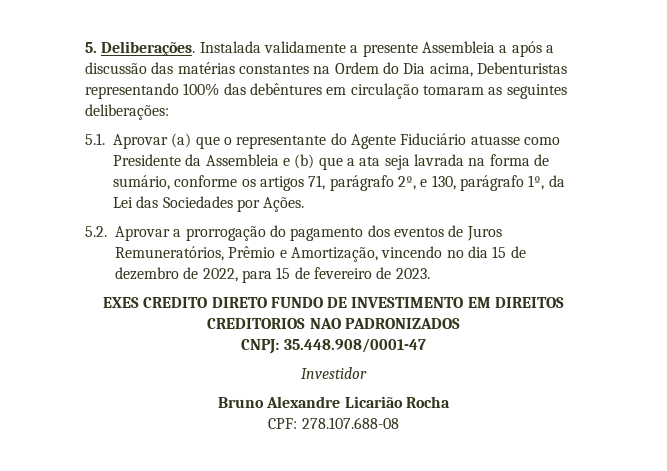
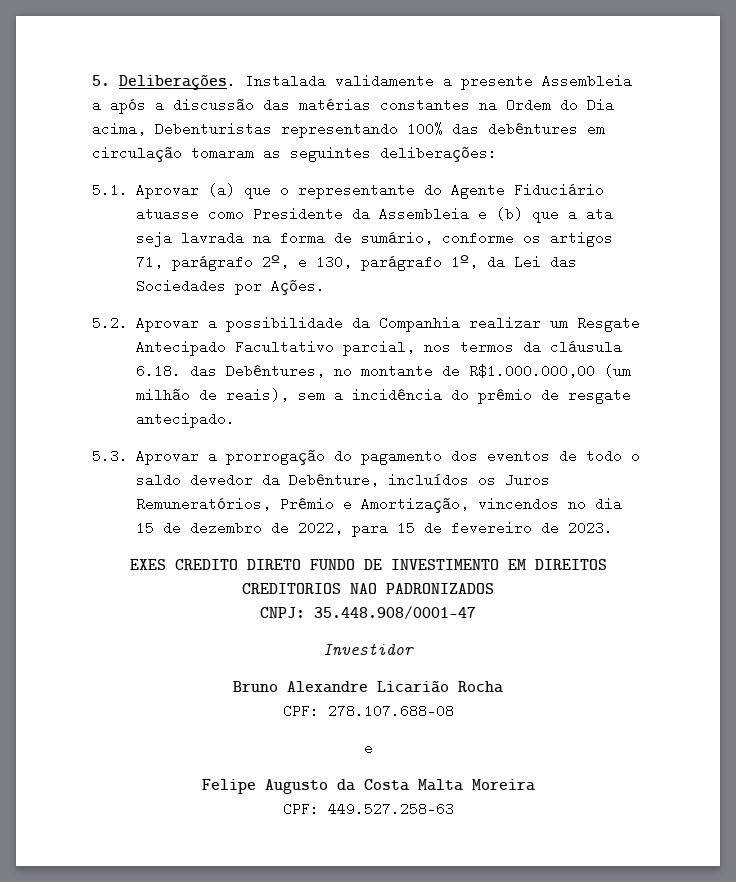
(182, 233) none -> [226,316,641,332] [136,340,623,356] [136,364,632,378] [136,388,632,404] [136,412,236,428] [92,449,218,465] possibilidade da Companhia realizar um Resgate Antecipado Facultativo parcial, nos termos da cláusula 6.18. das Debêntures, no montante de R$1.000.000,00 (um milhão de reais), sem a incidência do prêmio de resgate antecipado. // 5.3. Aprovar a
(464, 231) none -> [586,449,641,463] [136,473,497,487] todo o saldo devedor da Debênture, incluídos os
[381,246,443,258] vincendo -> [478,497,560,511] vincendos
(399, 423) none -> [363,741,373,755] [201,779,535,794] [282,802,454,816] // e // Felipe Augusto da Costa Malta Moreira // CPF: 449.527.258-63

